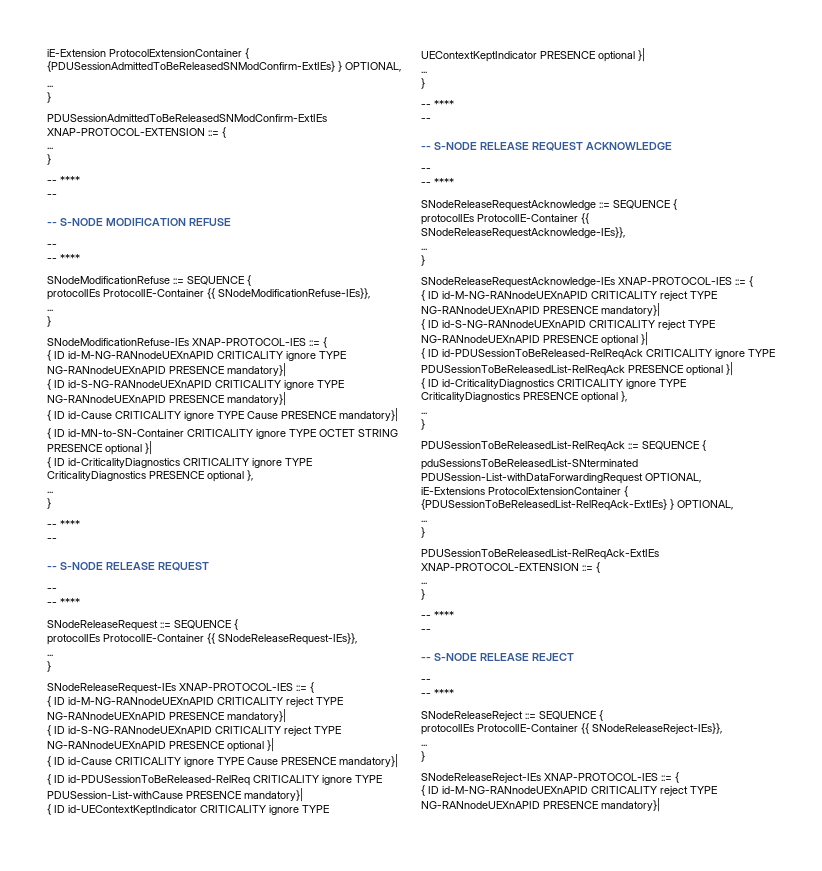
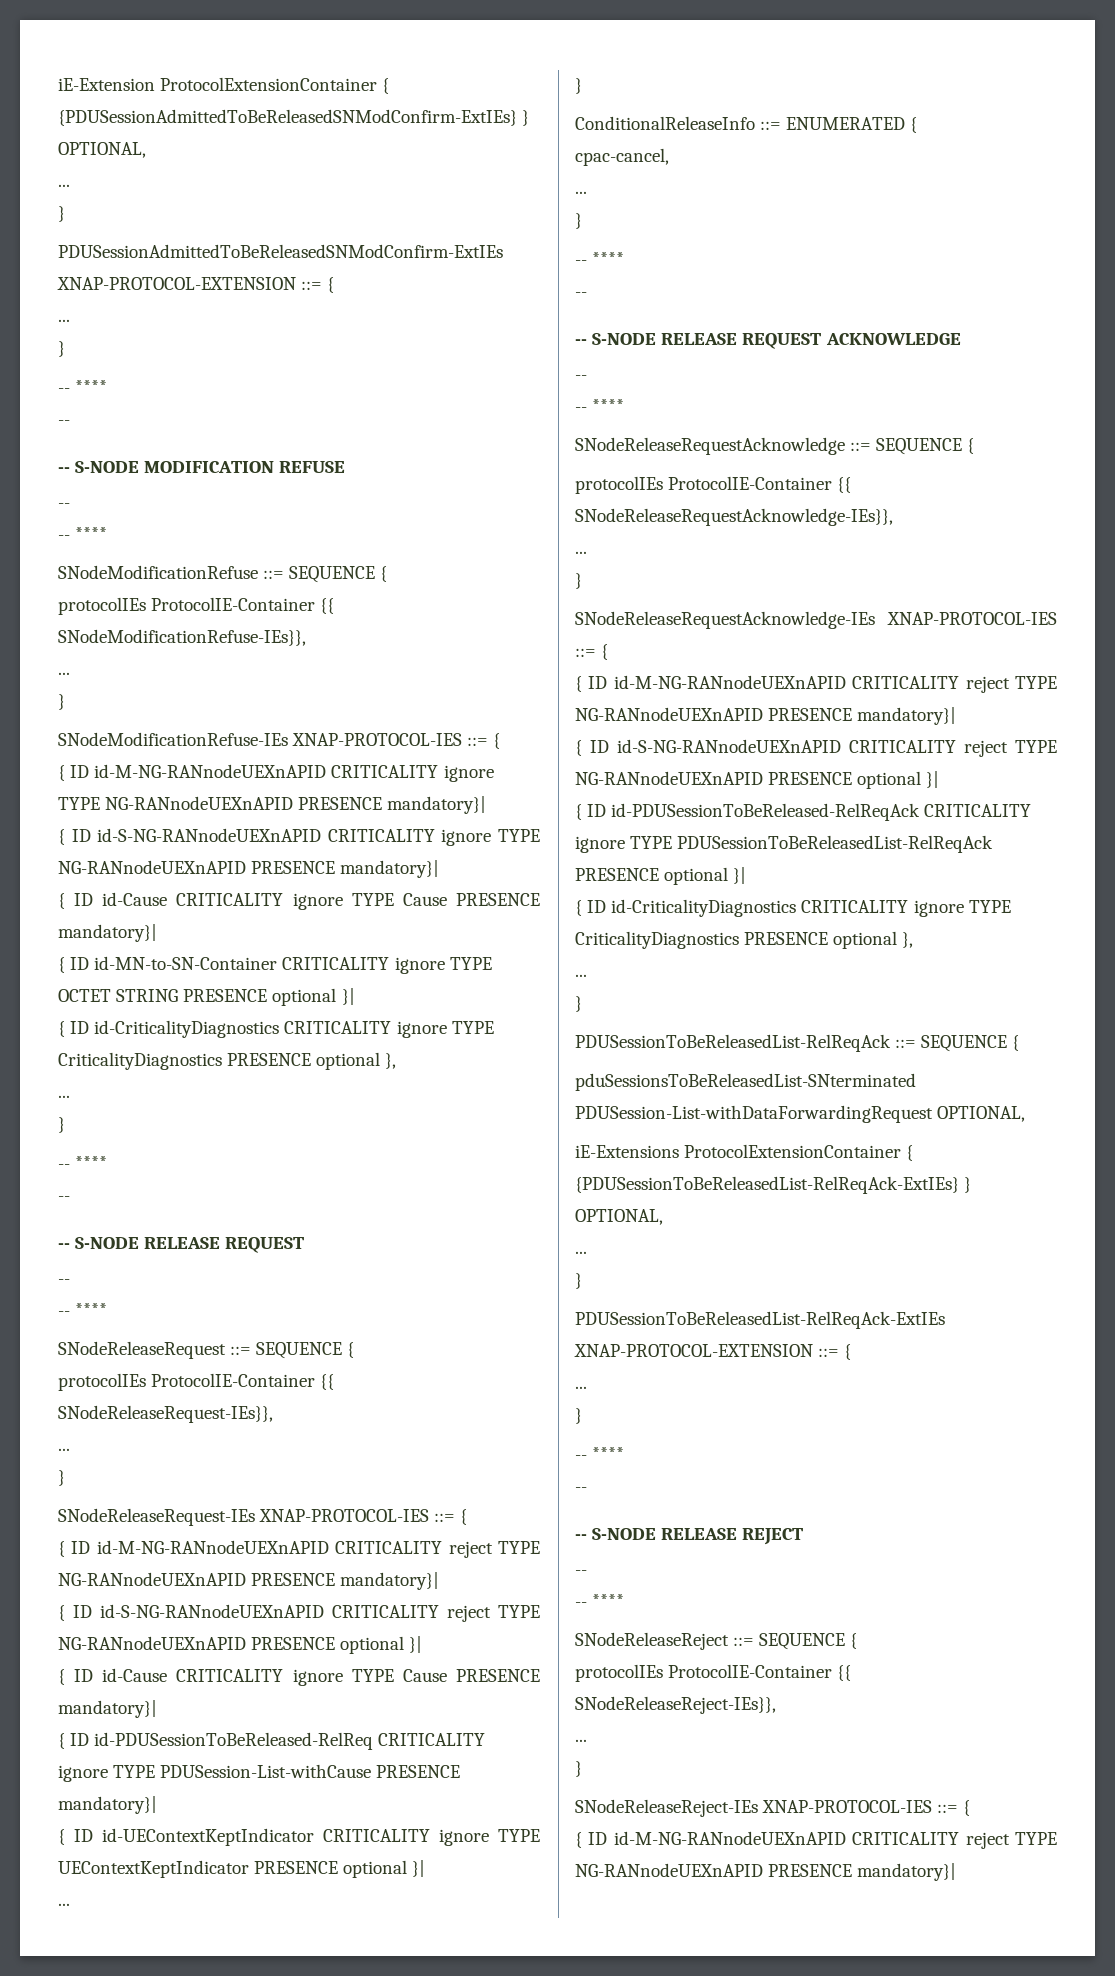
(425, 83) none -> [575,116,918,133] [575,148,669,166] [575,191,587,194] [575,213,582,229] // ConditionalReleaseInfo ::= ENUMERATED { // cpac-cancel, // ... // }

